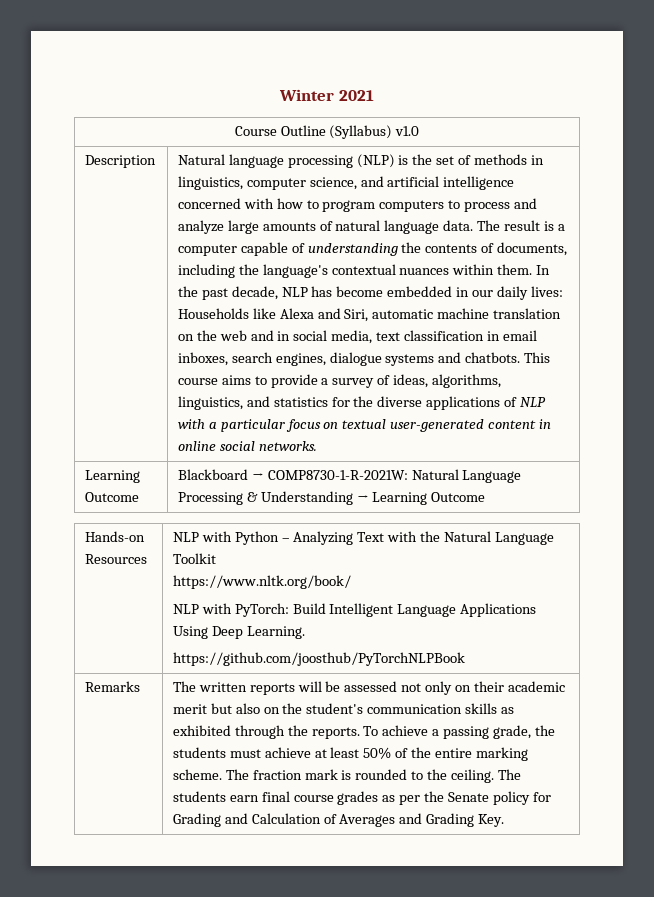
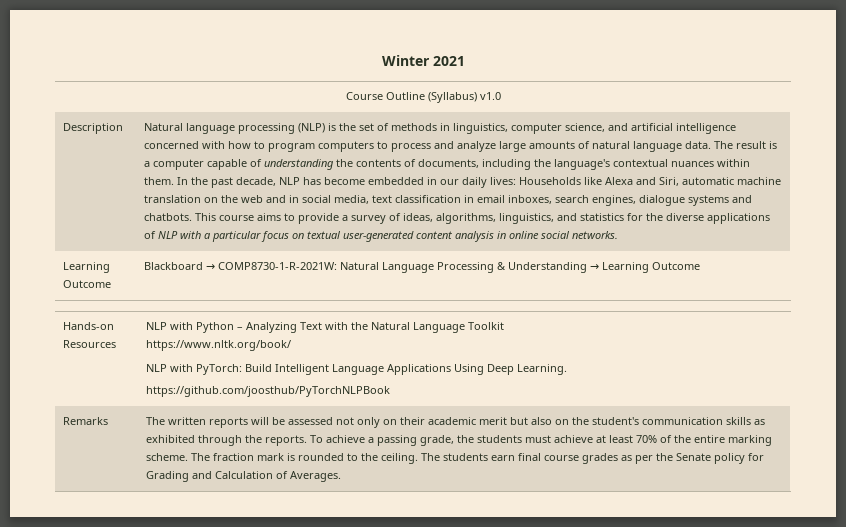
(537, 424) none -> [455,231,495,242] analysis
[363,747,392,759] 50% -> [636,435,658,443] 70%
[339,813,505,827] Averages and Grading Key. -> [290,471,342,482] Averages.

